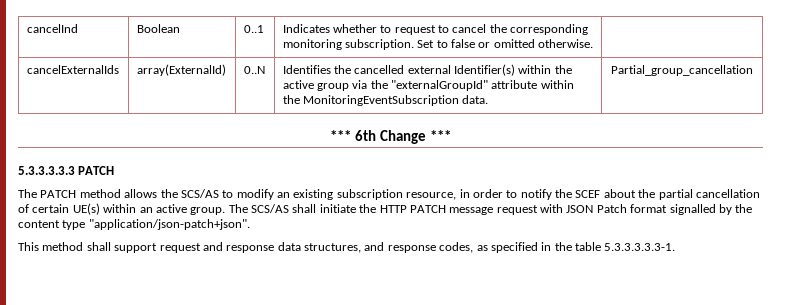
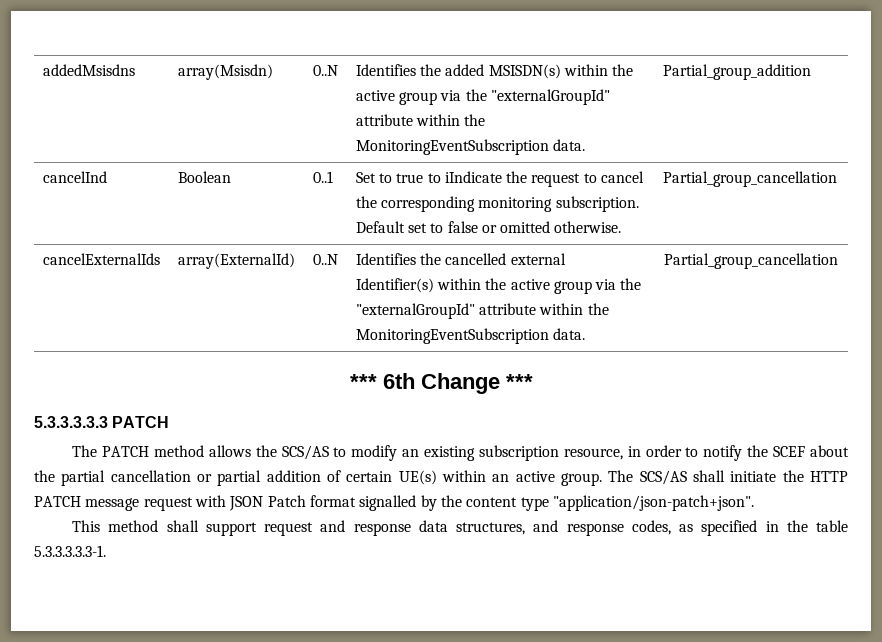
[26,24,78,33] [136,24,180,33] [243,25,264,33] [282,24,392,33] cancelInd | Boolean | 0..1 | Indicates whether to -> [42,64,135,76] [177,64,273,80] [312,65,338,76] [355,64,634,79] [355,89,610,105] [355,114,486,126] [355,139,585,155] [662,64,811,80] [42,171,107,183] [177,171,231,183] [312,171,333,183] [355,171,528,183] addedMsisdns | array(Msisdn) | 0..N | Identifies the added MSISDN(s) within the active group via the "externalGroupId" attribute within the MonitoringEventSubscription data. | Partial_group_addition // cancelInd | Boolean | 0..1 | Set to true to iIndicate the
[417,40,435,48] Set -> [355,221,427,233] Default set
(594, 43) none -> [662,171,837,187] Partial_group_cancellation
(760, 193) none -> [197,470,321,486] or partial addition

